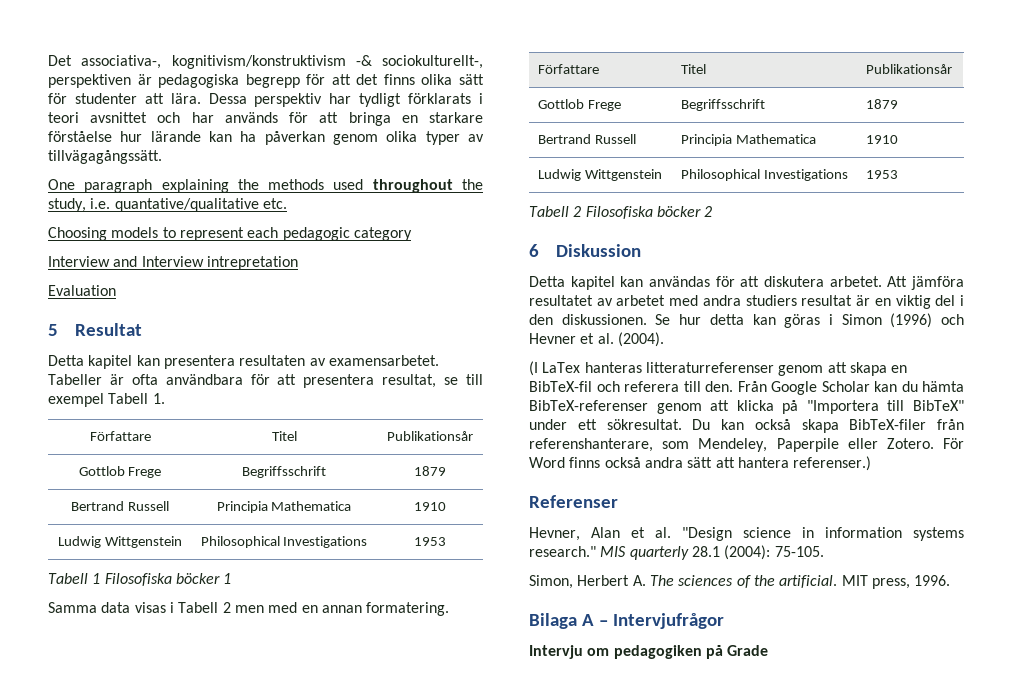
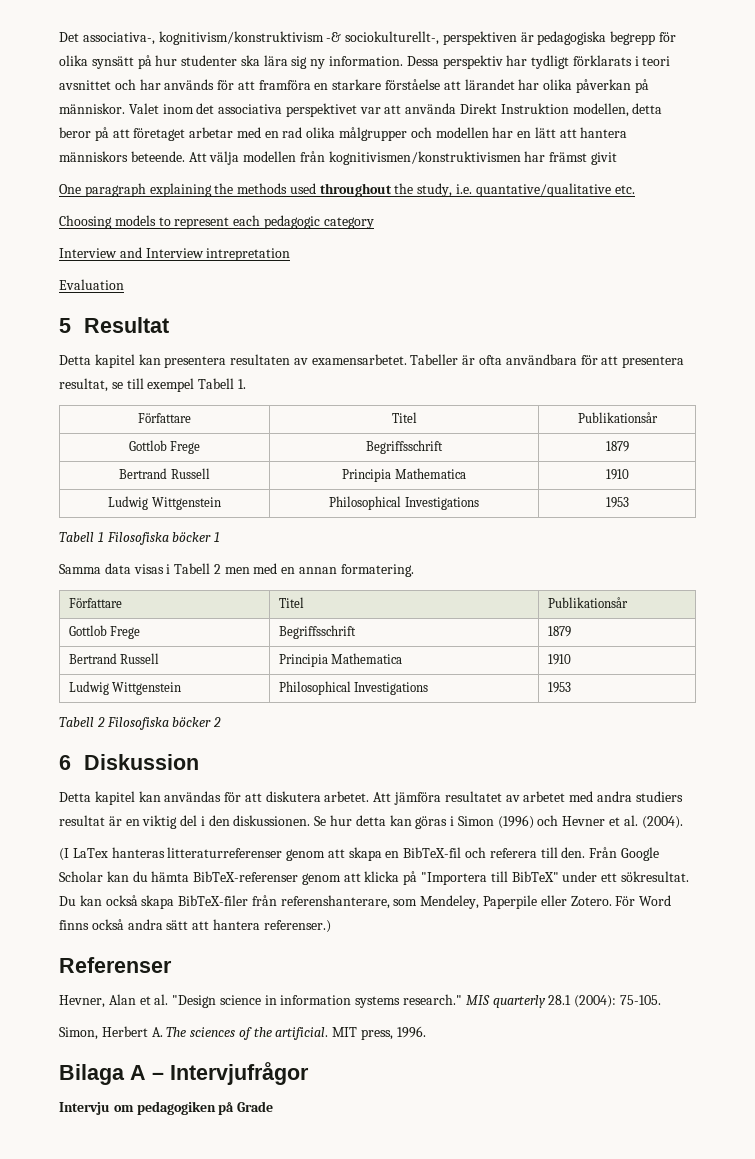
[331,74,484,85] [48,93,201,104] att det finns olika sätt för studenter att lära. -> [59,55,404,69] olika synsätt på hur studenter ska lära sig ny information.
[348,112,391,126] bringa -> [258,80,311,90] framföra
[120,131,484,145] [48,150,162,164] hur lärande kan ha påverkan genom olika typer av tillvägagångssätt. -> [443,79,649,93] [59,103,663,117] [59,127,628,141] [59,151,618,165] att lärandet har olika påverkan på människor. Valet inom det associativa perspektivet var att använda Direkt Instruktion modellen, detta beror på att företaget arbetar med en rad olika målgrupper och modellen har en lätt att hantera människors beteende. Att välja modellen från kognitivismen/konstruktivismen har främst givit

